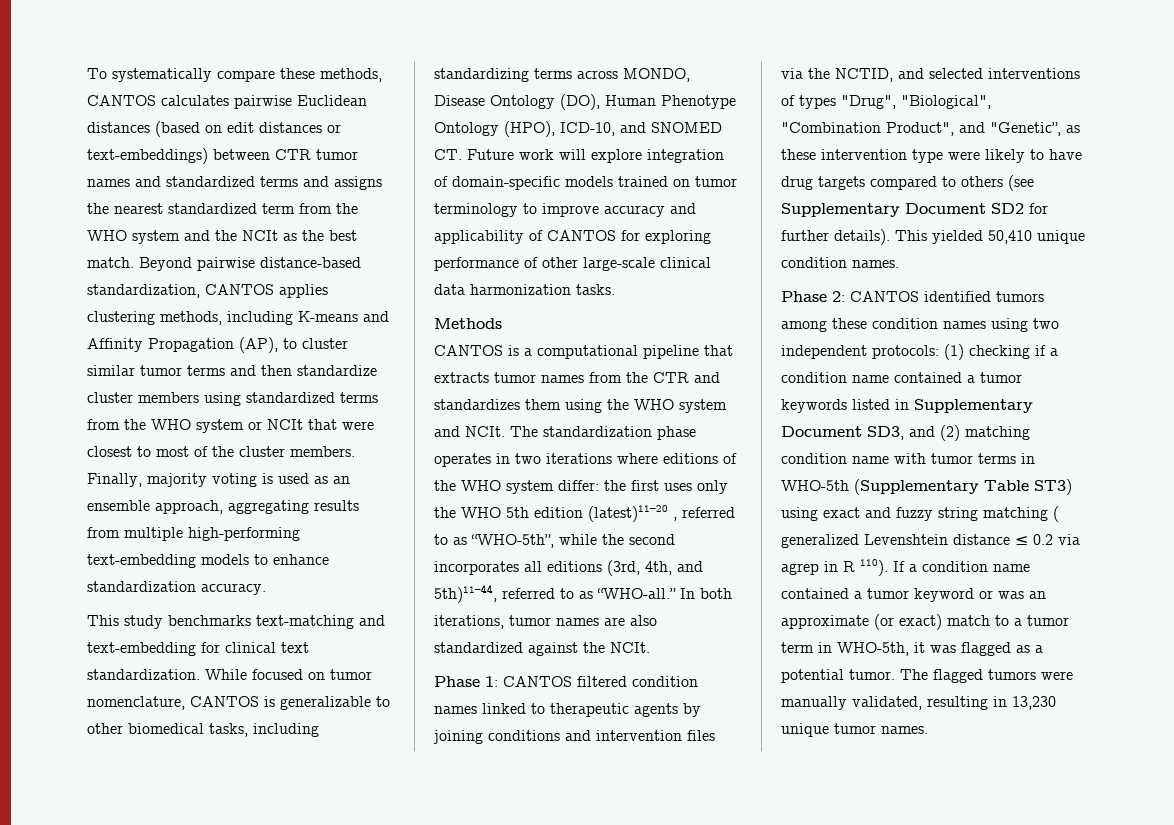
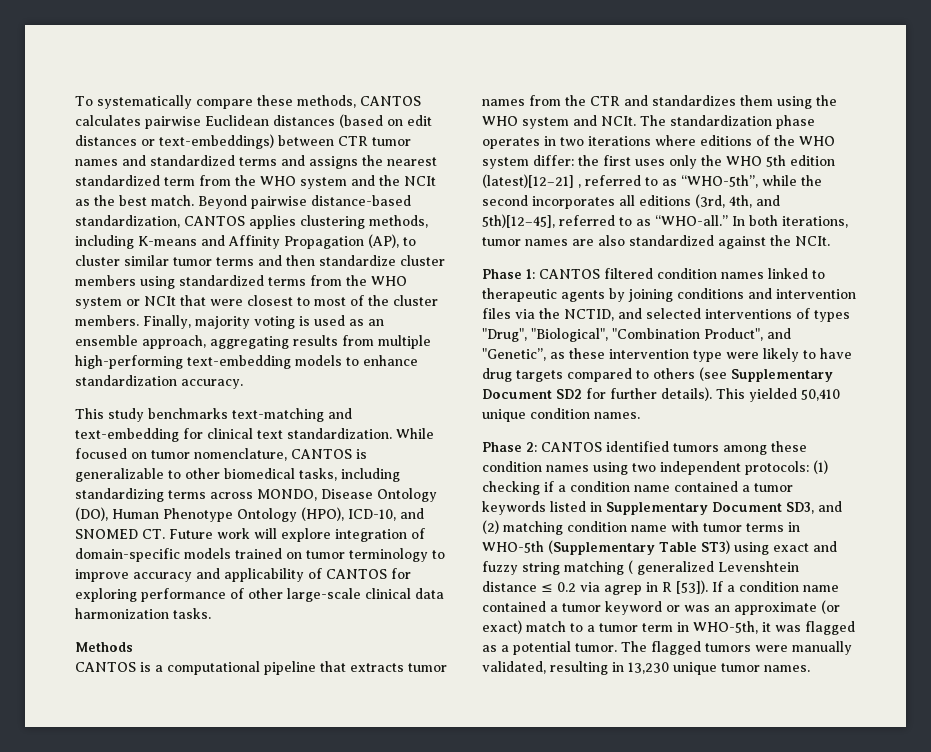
[588,505,668,522] (latest)11–20 -> [482,174,574,188] (latest)[12–21]
[434,584,497,603] 5th)11–44, -> [482,214,555,228] 5th)[12–45],
[860,559,888,576] 110). -> [676,580,708,594] [53]).

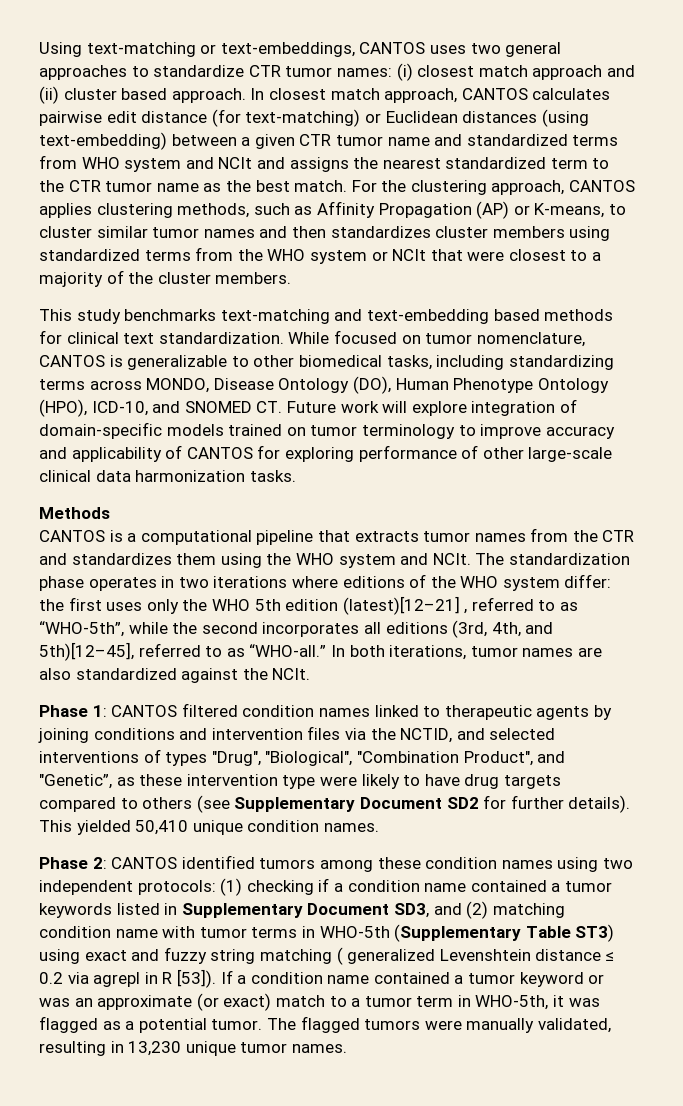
[75,95,421,109] [75,114,432,129] [75,134,411,149] [75,159,118,166] To systematically compare these methods, CANTOS calculates pairwise Euclidean distances (based on edit distances or text-embeddings) between CTR tumor names -> [39,42,562,57] [39,63,635,81] [39,86,611,104] [39,109,589,127] [39,132,430,150] Using text-matching or text-embeddings, CANTOS uses two general approaches to standardize CTR tumor names: (i) closest match approach and (ii) cluster based approach. In closest match approach, CANTOS calculates pairwise edit distance (for text-matching) or Euclidean distances (using text-embedding) between a given CTR tumor name
(277, 161) none -> [39,155,253,172] from WHO system and NCIt
[199,175,436,189] [75,195,411,209] [75,215,428,229] [75,234,399,249] from the WHO system and the NCIt as the best match. Beyond pairwise distance-based standardization, CANTOS applies clustering methods, including K-means and Affinity Propagation (AP), -> [592,158,610,169] [39,180,636,195] [39,201,605,219] to the CTR tumor name as the best match. For the clustering approach, CANTOS applies clustering methods, such as Affinity Propagation (AP) or K-means,
[216,257,254,266] terms -> [203,229,255,238] names
[319,255,396,266] standardize -> [330,226,431,238] standardizes
[314,297,346,306] most -> [592,252,602,261] [39,272,103,287] a majority
[143,315,384,329] [75,335,431,349] [75,355,418,369] [75,375,243,389] Finally, majority voting is used as an ensemble approach, aggregating results from multiple high-performing text-embedding models to enhance standardization accuracy. -> (292, 278) none
(179, 435) none -> [493,309,614,321] based methods
[604,585,642,595] agrep -> [93,972,141,987] agrepl

